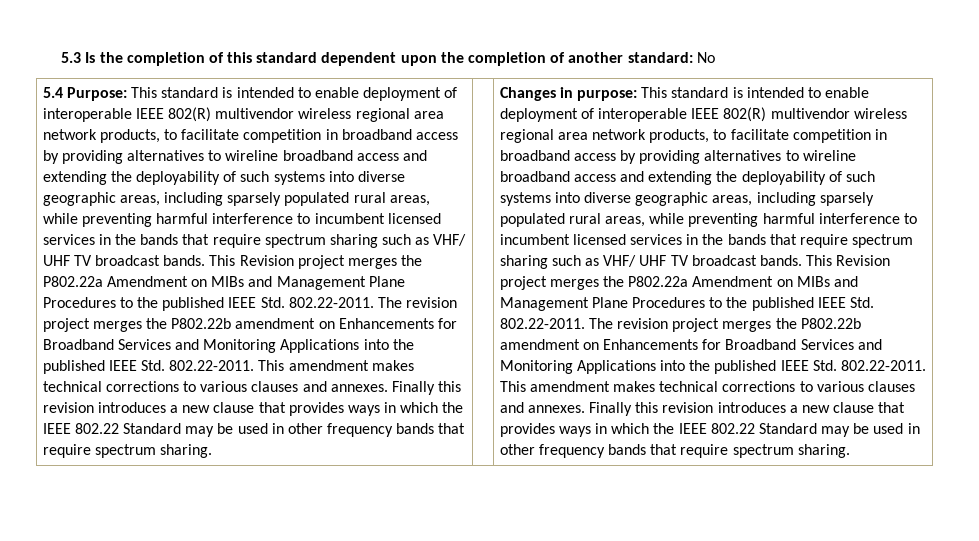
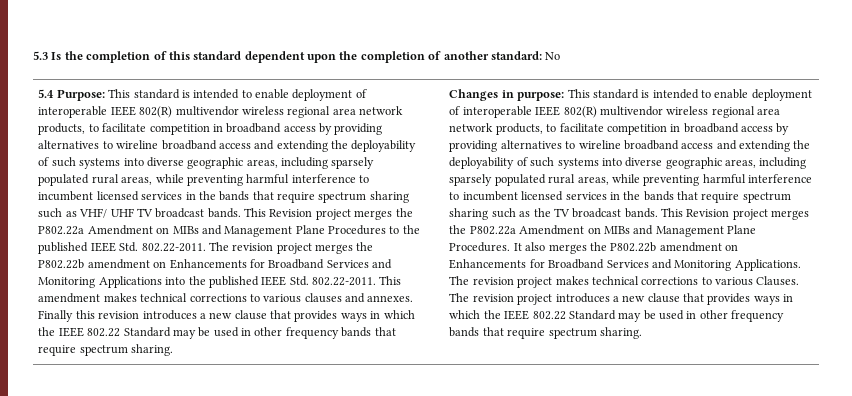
[603,255,667,267] VHF/ UHF -> [533,208,551,217] the
[631,297,874,311] [499,318,720,332] Procedures to the published IEEE Std. 802.22-2011. The revision project -> [449,242,546,252] Procedures. It also
[576,360,926,374] [499,381,915,392] [499,402,714,416] Applications into the published IEEE Std. 802.22-2011. This amendment makes technical corrections to various clauses and annexes. Finally this revision -> [734,259,801,271] [449,276,800,288] [449,293,553,305] Applications. The revision project makes technical corrections to various Clauses. The revision project

